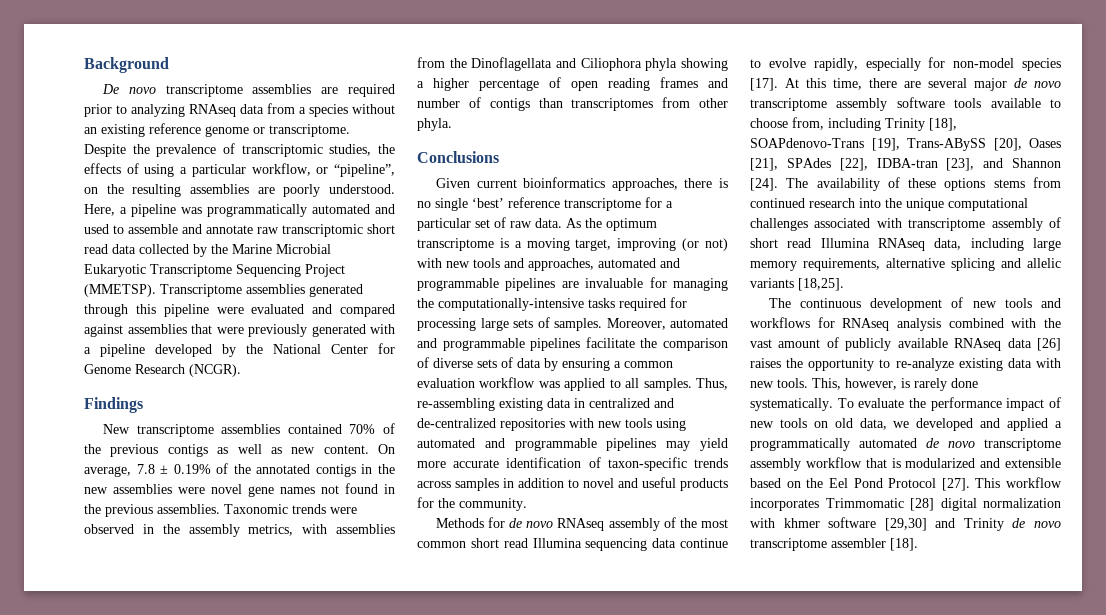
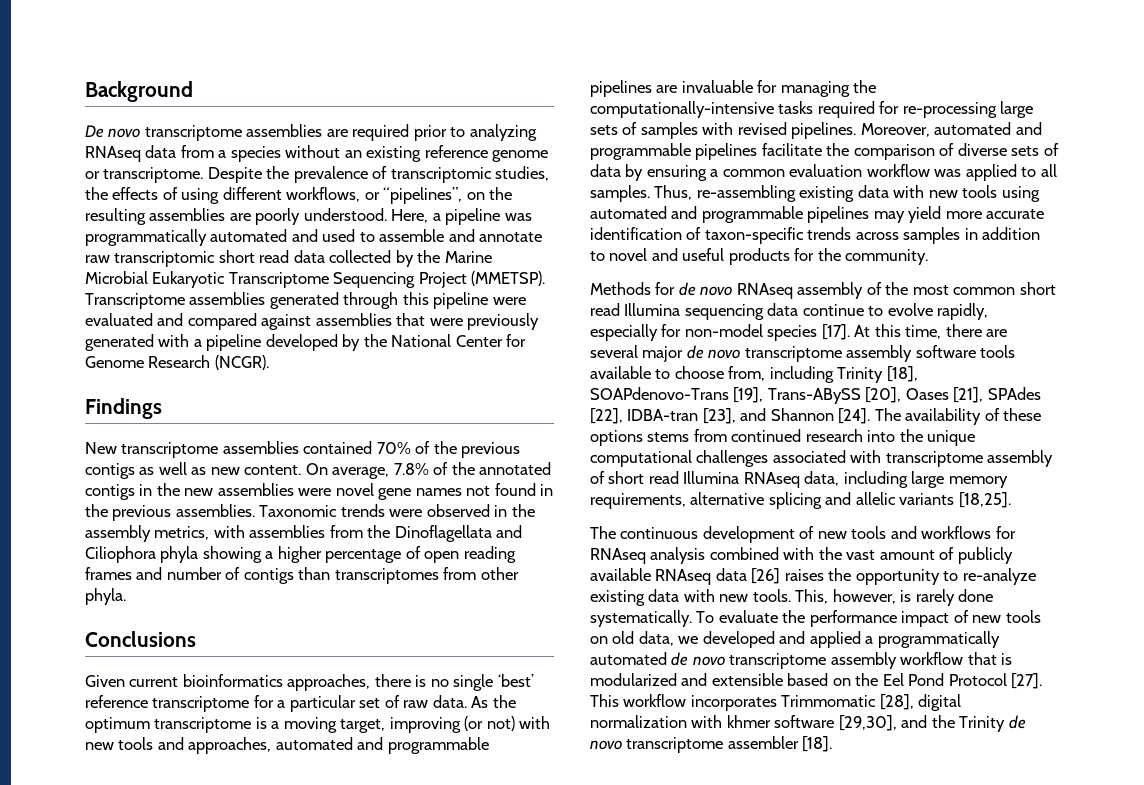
[180,163,395,177] a particular workflow, or “pipeline”, -> [222,187,463,204] different workflows, or “pipelines”,
[136,464,211,474] 7.8 ± 0.19% -> [393,463,429,475] 7.8%
[417,318,476,331] processing -> [902,102,997,118] re-processing
[554,318,602,331] samples. -> [640,122,857,139] samples with revised pipelines.
[574,398,674,408] [417,418,565,431] in centralized and de-centralized repositories -> (889, 191) none
[910,498,934,511] [28] -> [879,694,914,710] [28],
[884,518,956,531] [29,30] and -> [838,715,955,731] [29,30], and the

